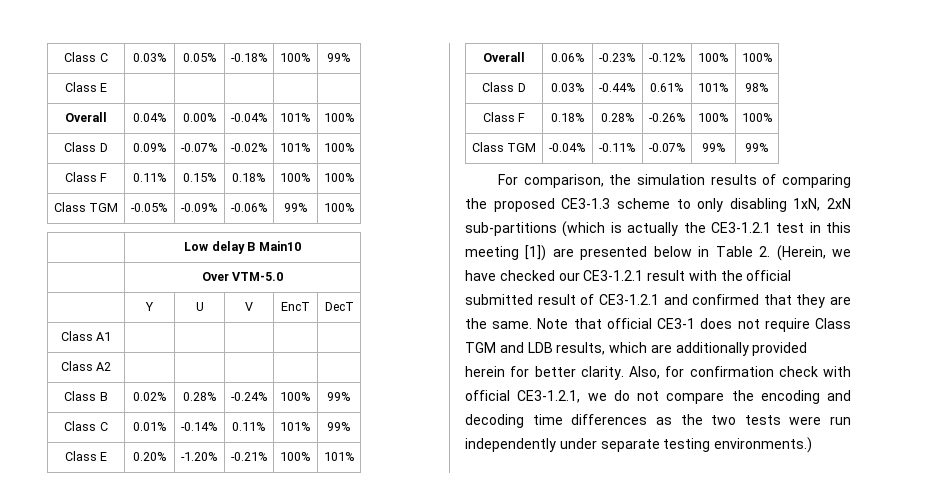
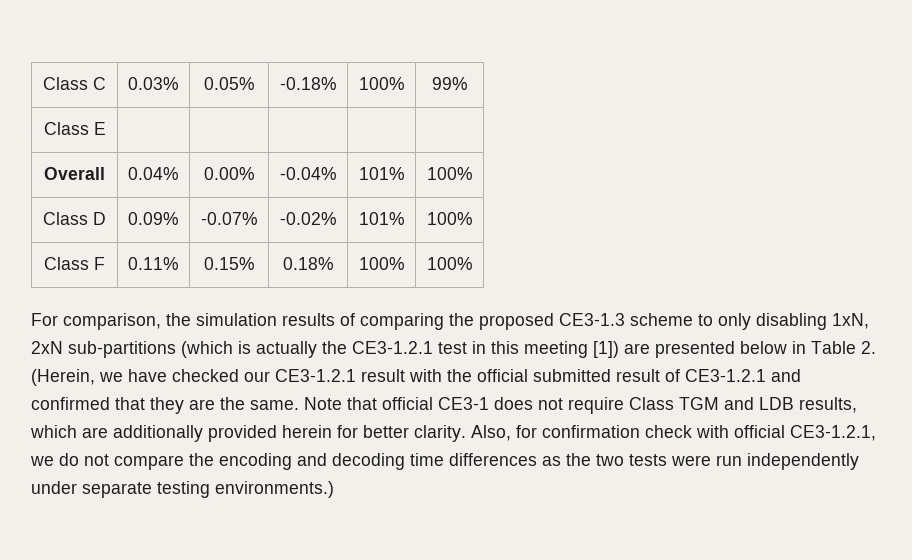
[53,202,119,212] [131,203,168,212] [181,203,218,212] [230,203,268,212] [283,203,308,212] [323,203,355,212] [184,241,301,254] [201,272,284,281] [145,302,154,311] [195,302,204,311] [245,302,253,311] [281,302,310,311] [324,302,354,311] [60,331,112,341] [60,361,112,371] [64,391,108,401] [132,392,167,401] [182,392,217,401] [230,392,268,401] [280,392,311,401] [327,392,351,401] [64,421,108,431] [132,422,167,431] [181,422,218,431] [232,422,266,431] [280,422,311,431] [327,422,351,431] [64,451,108,461] [132,452,167,461] [181,452,218,461] [230,452,268,461] [280,452,311,461] [323,452,355,461] [483,52,525,62] [550,53,585,62] [599,53,636,62] [648,53,686,62] [698,53,729,62] [741,53,773,62] [482,82,526,92] [550,83,585,92] [599,83,636,92] [650,83,684,92] [698,83,729,92] [745,83,769,92] [482,112,526,122] [550,113,585,122] [600,113,635,122] [648,113,686,122] [698,113,729,122] [741,113,773,122] [471,142,537,152] [549,143,586,152] [599,143,636,152] [648,143,686,152] [701,143,726,152] [745,143,769,152] // Class TGM | -0.05% | -0.09% | -0.06% | 99% | 100% // | Low delay B Main10 // | Over VTM-5.0 // | Y | U | V | EncT | DecT // Class A1 | | | | | // Class A2 | | | | | // Class B | 0.02% | 0.28% | -0.24% | 100% | 99% // Class C | 0.01% | -0.14% | 0.11% | 101% | 99% // Class E | 0.20% | -1.20% | -0.21% | 100% | 101% // Overall | 0.06% | -0.23% | -0.12% | 100% | 100% // Class D | 0.03% | -0.44% | 0.61% | 101% | 98% // Class F | 0.18% | 0.28% | -0.26% | 100% | 100% // Class TGM | -0.04% | -0.11% | -0.07% | 99% | 99% -> (473, 263) none

